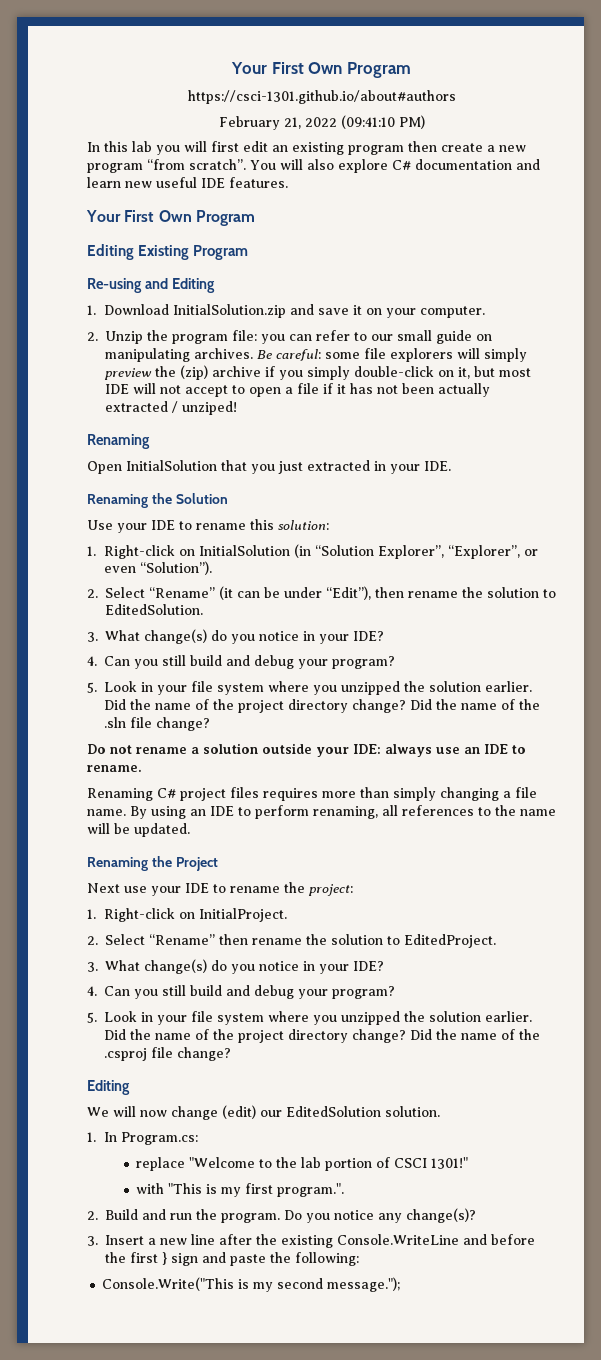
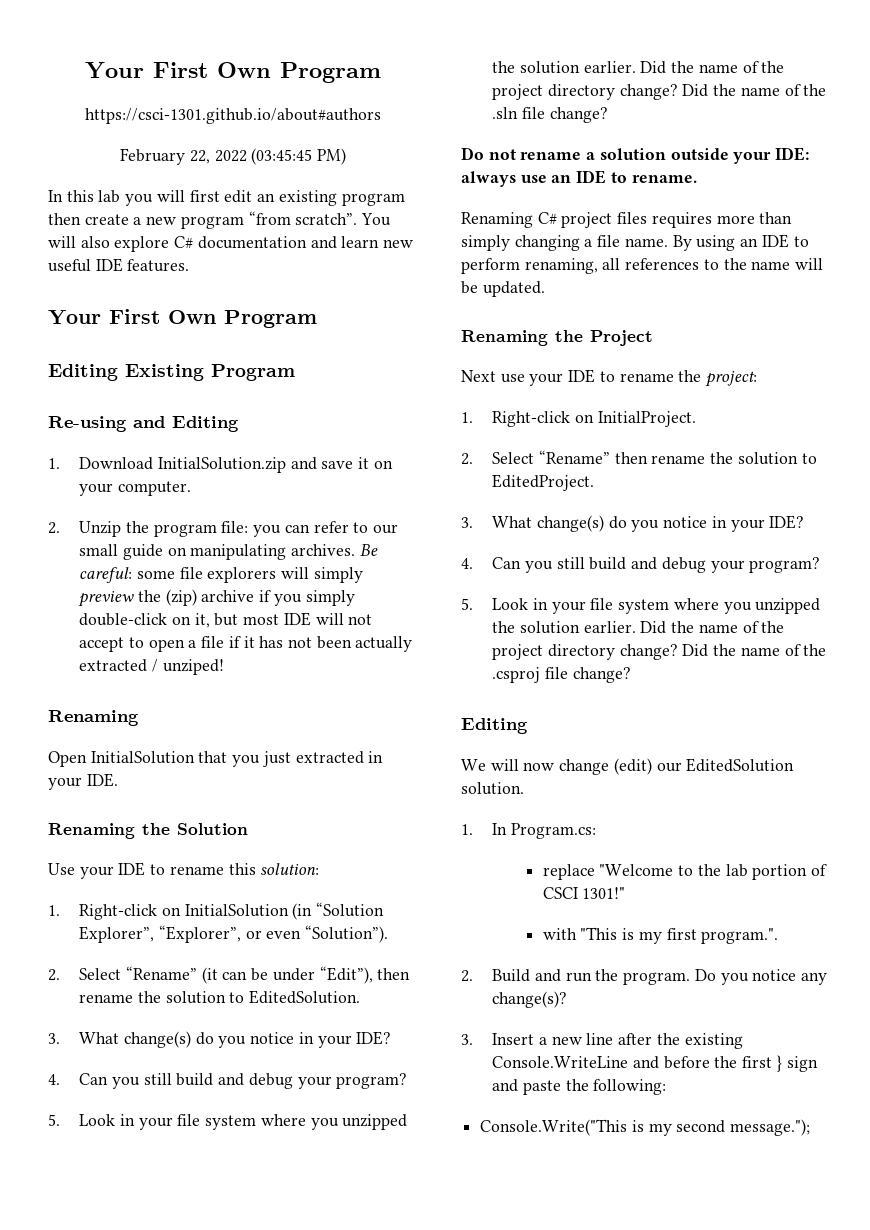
[283,115,395,129] 21, 2022 (09:41:10 -> [189,148,313,165] 22, 2022 (03:45:45

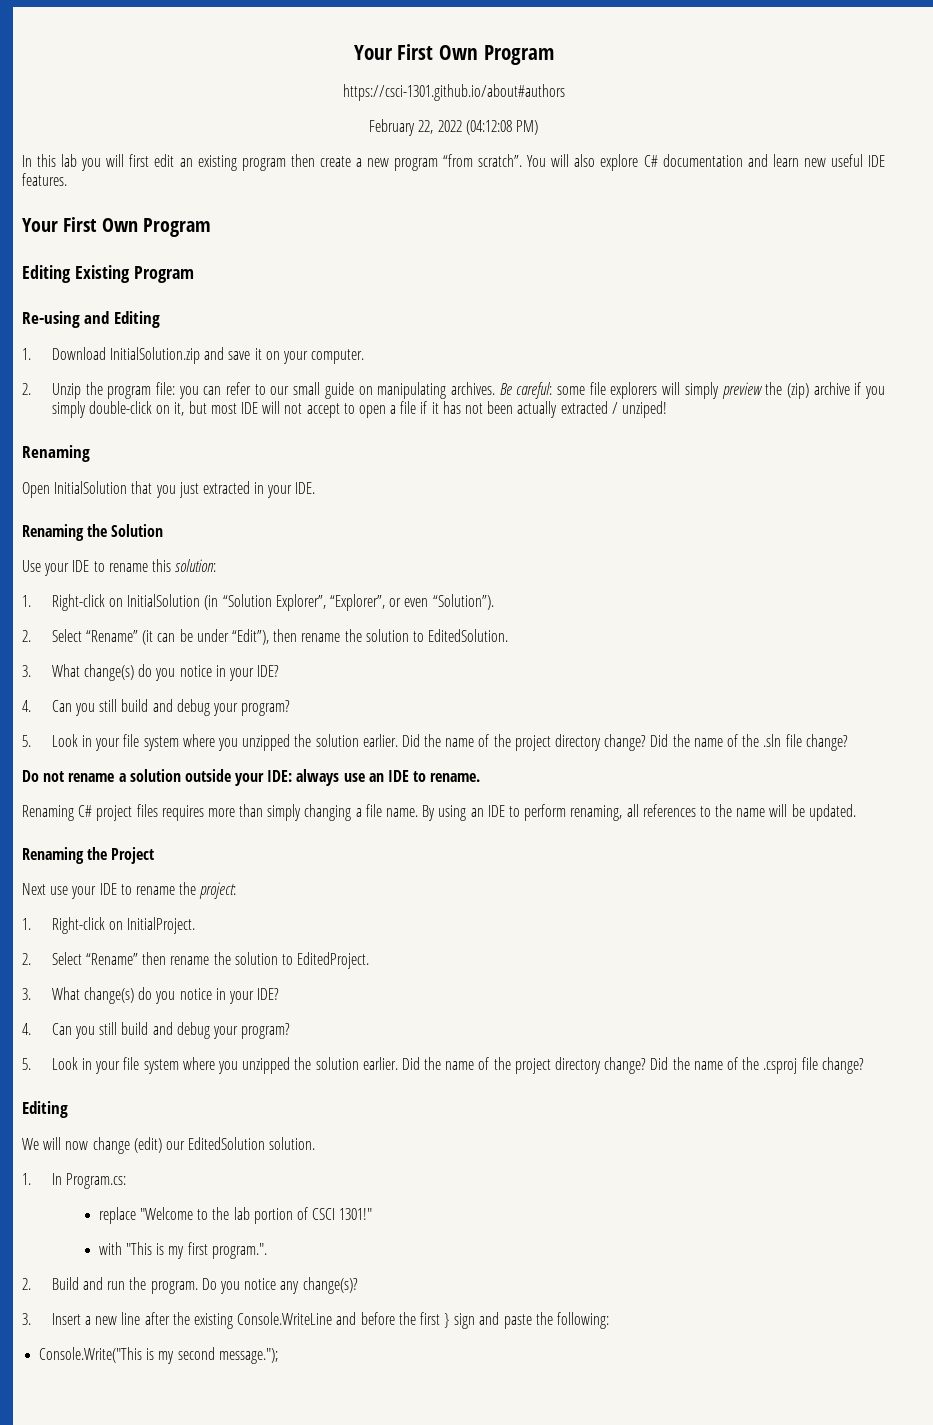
[251,148,313,165] (03:45:45 -> [465,120,512,135] (04:12:08

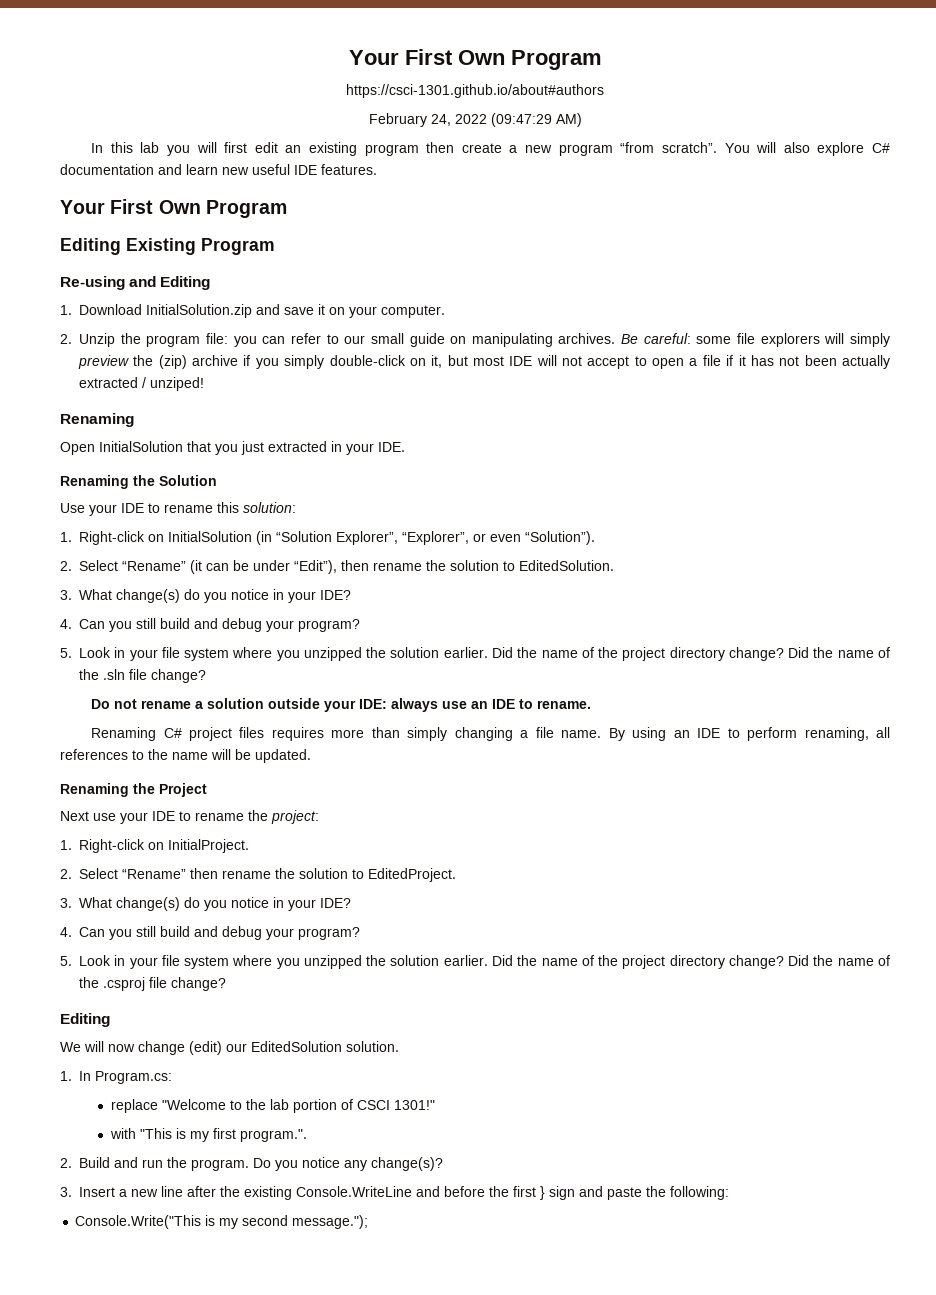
[418,120,538,135] 22, 2022 (04:12:08 PM) -> [430,113,582,127] 24, 2022 (09:47:29 AM)

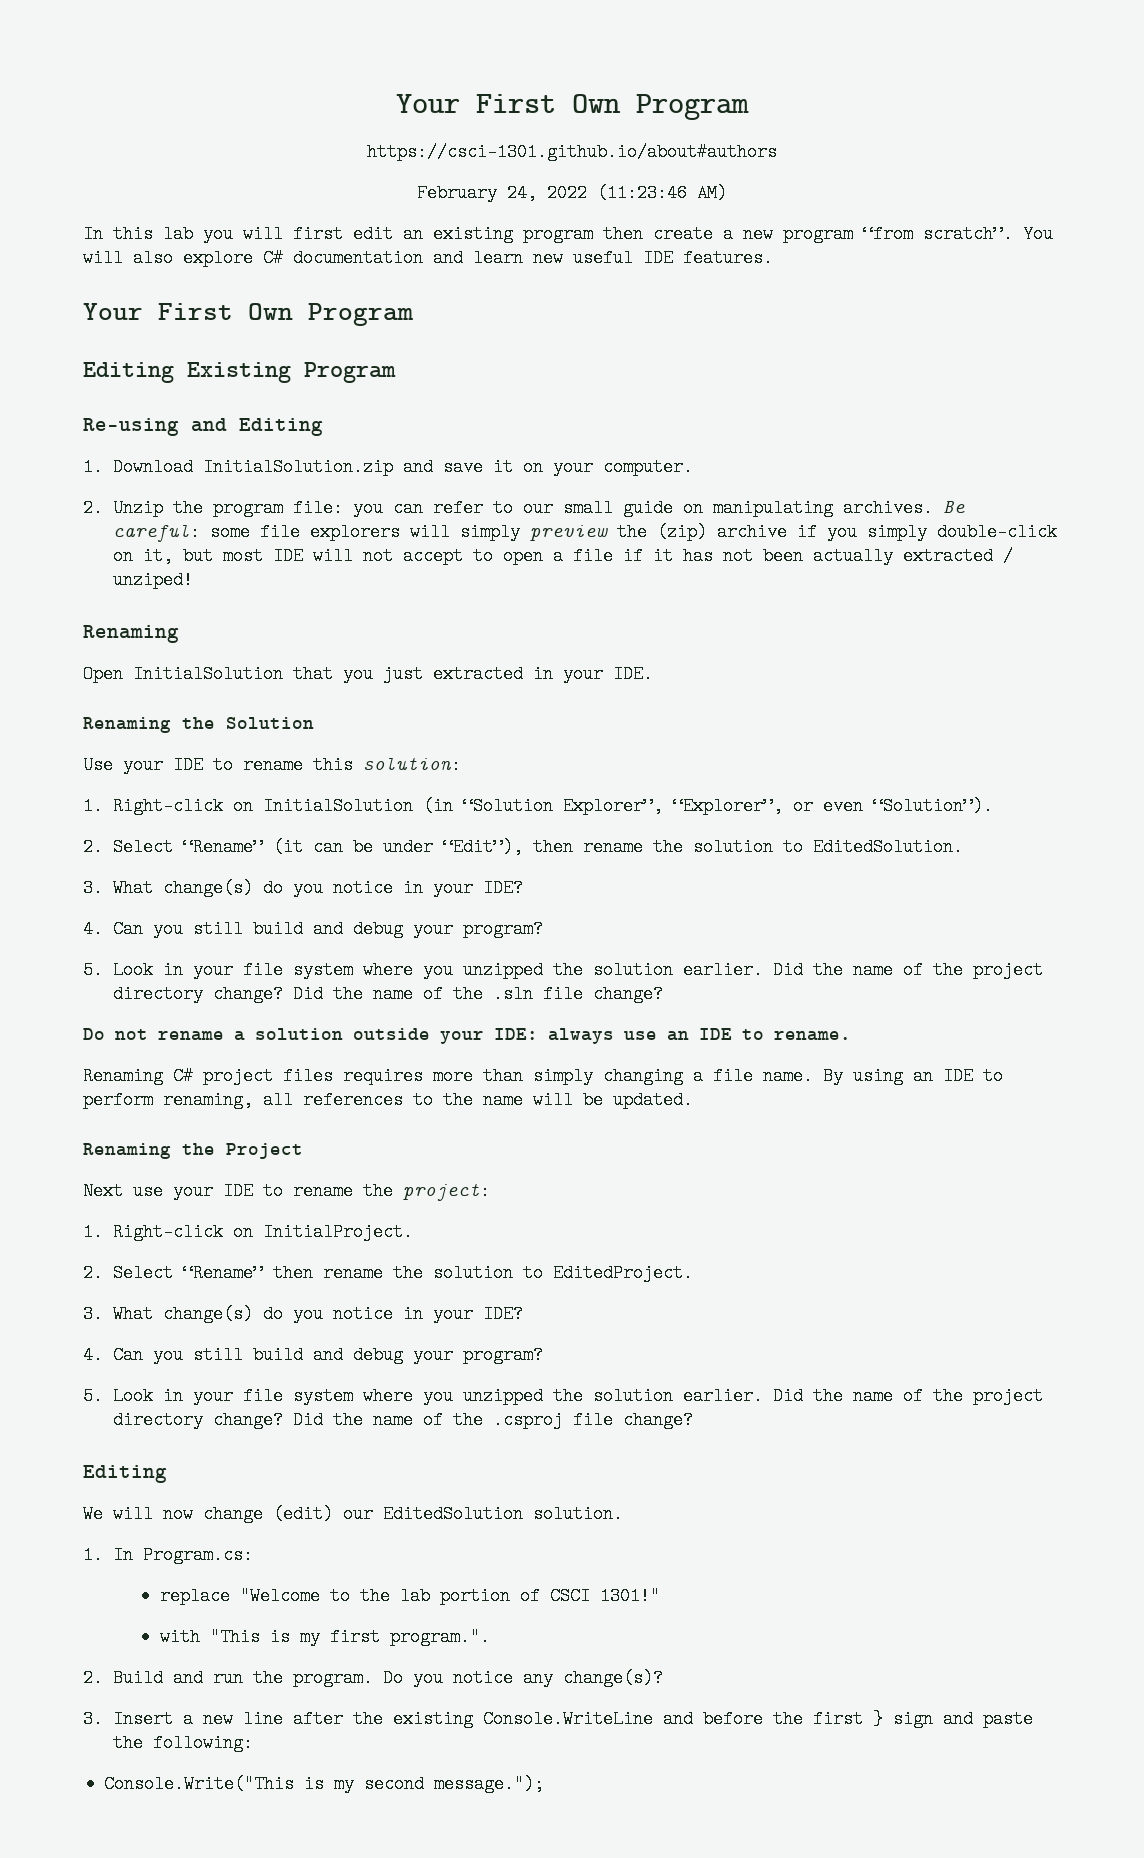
[490,113,552,127] (09:47:29 -> [597,184,687,202] (11:23:46

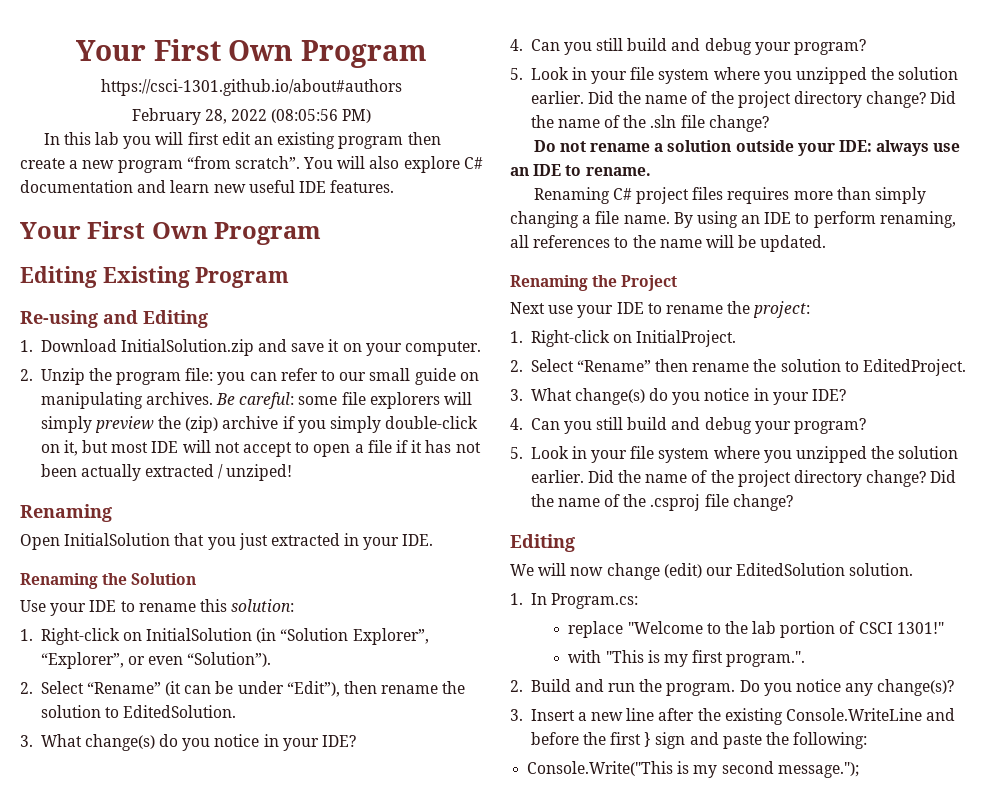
[507,184,727,202] 24, 2022 (11:23:46 AM) -> [204,109,372,124] 28, 2022 (08:05:56 PM)

